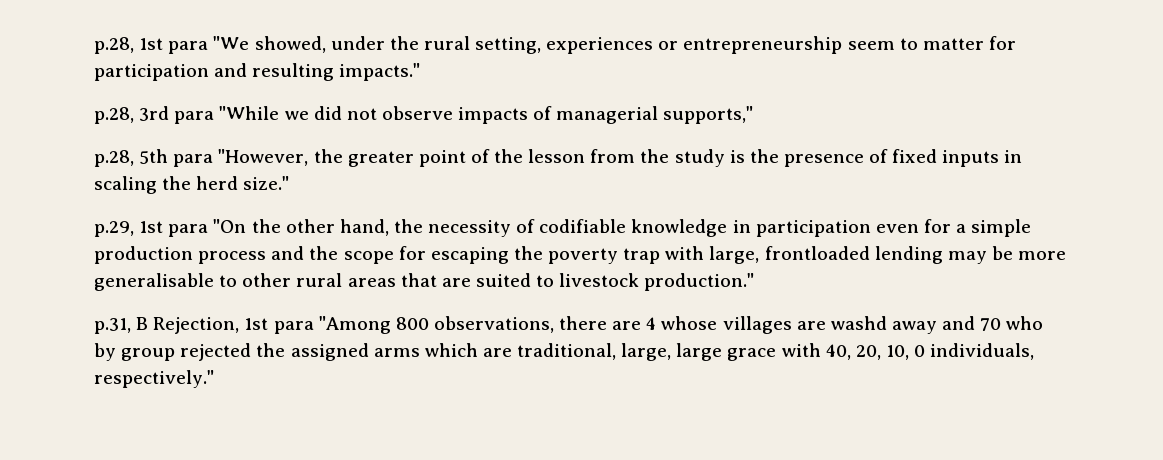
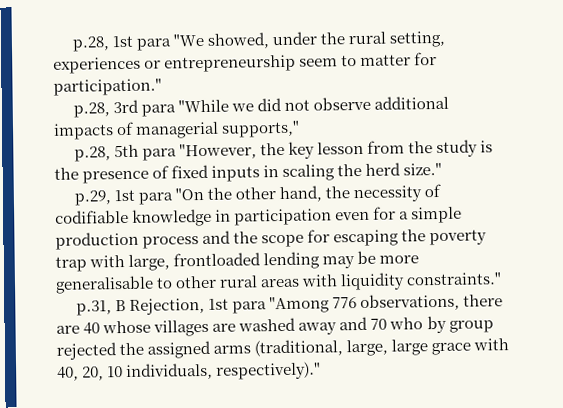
[94,63,421,81] participation and resulting impacts." -> [53,78,162,96] participation."
(453, 113) none -> [374,95,450,110] additional
[347,149,524,167] greater point of the -> [288,141,316,159] key
[400,273,755,291] that are suited to livestock production." -> [301,272,503,291] with liquidity constraints."
[395,317,429,330] 800 -> [332,297,358,309] 776
[646,317,657,330] 4 -> [83,322,101,335] 40
[830,316,887,330] washd -> [238,317,297,332] washed
[424,343,617,360] which are traditional, -> [254,339,344,357] (traditional,
[885,343,1035,360] [94,370,214,388] 10, 0 individuals, respectively." -> [107,361,322,380] 10 individuals, respectively)."

